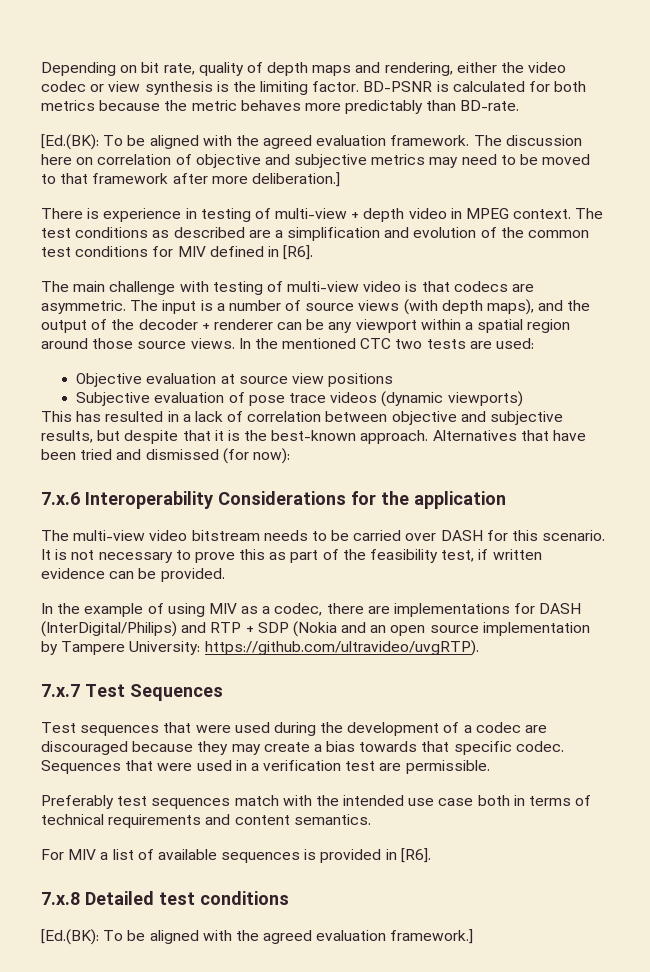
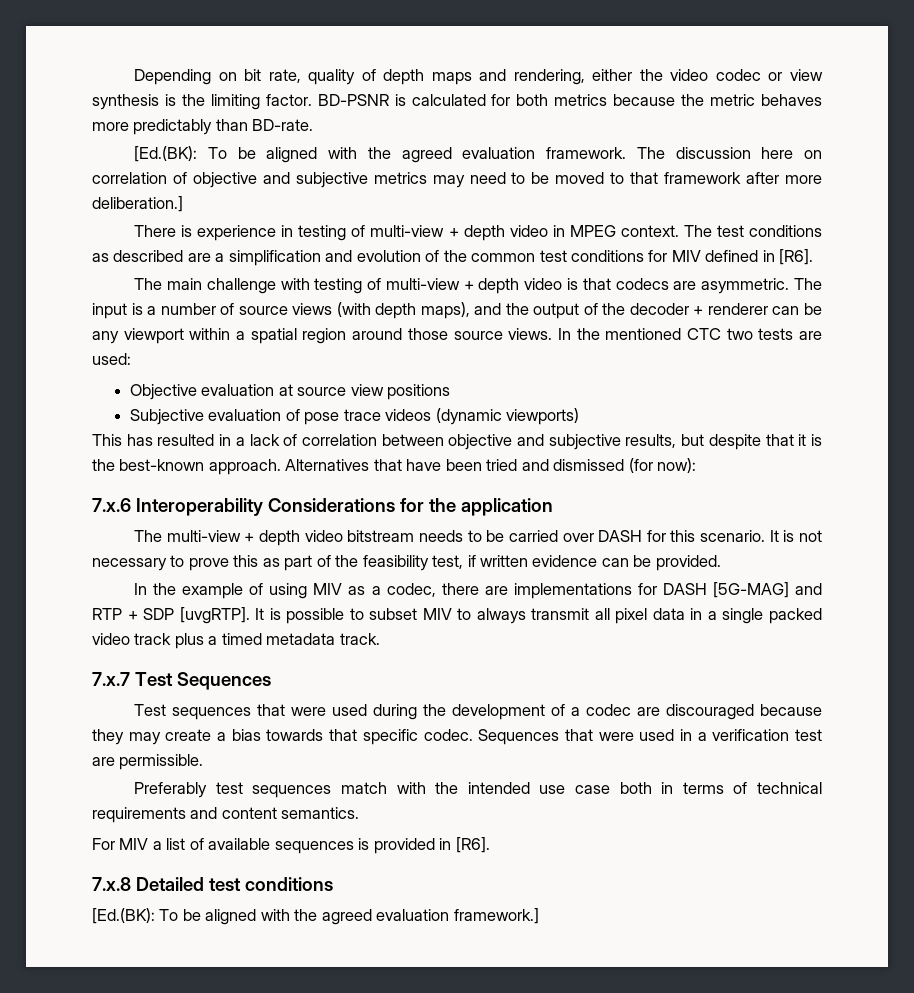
(360, 286) none -> [463,278,520,294] + depth
(146, 535) none -> [244,530,301,546] + depth
[41,621,177,637] (InterDigital/Philips) -> [712,582,789,598] [5G-MAG]
[292,621,590,637] [41,640,479,656] (Nokia and an open source implementation by Tampere University: https://github.com/ultravideo/uvgRTP). -> [179,607,822,624] [92,633,380,649] [uvgRTP]. It is possible to subset MIV to always transmit all pixel data in a single packed video track plus a timed metadata track.

